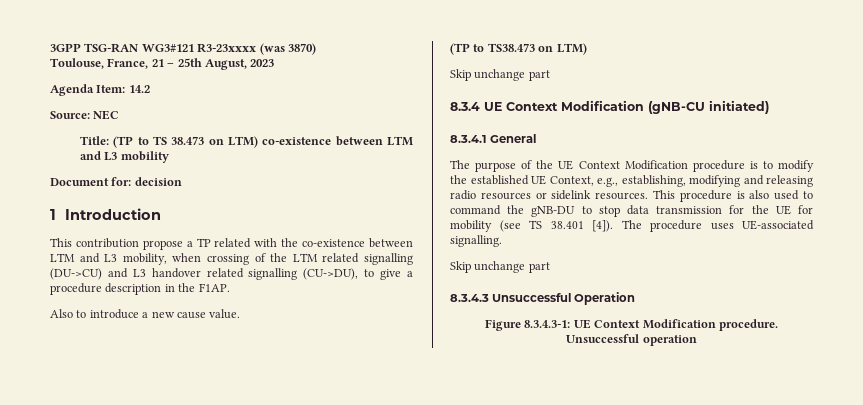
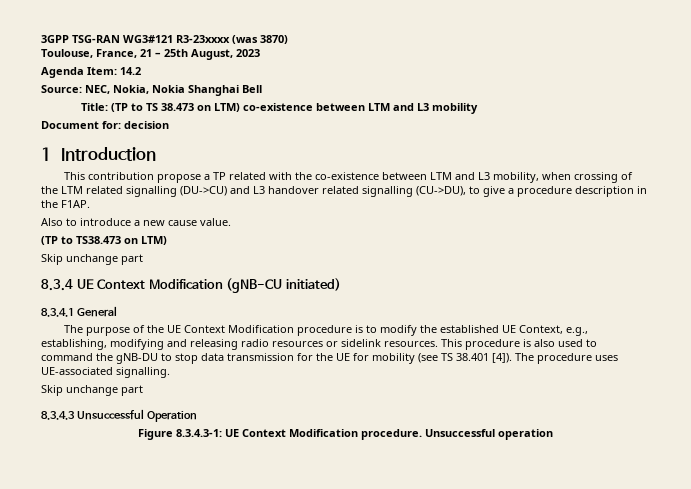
[93,110,120,120] NEC -> [85,85,262,96] NEC, Nokia, Nokia Shanghai Bell

